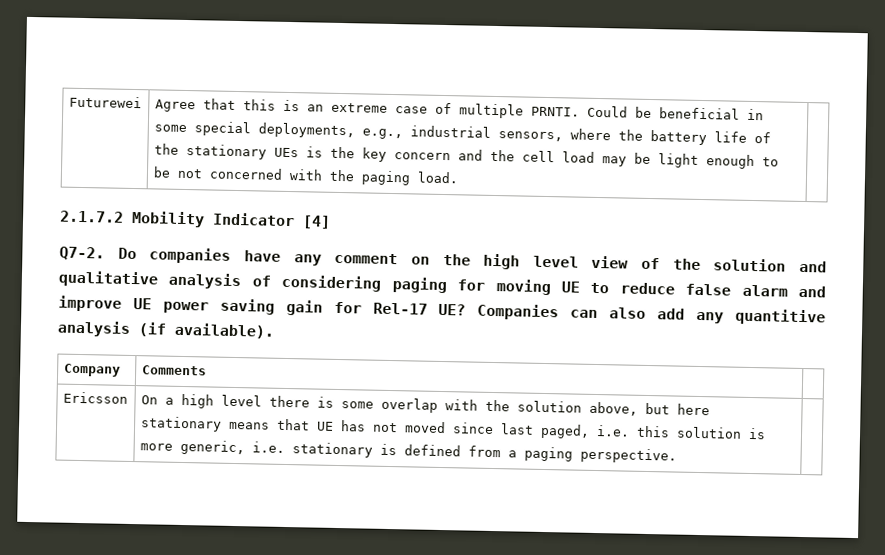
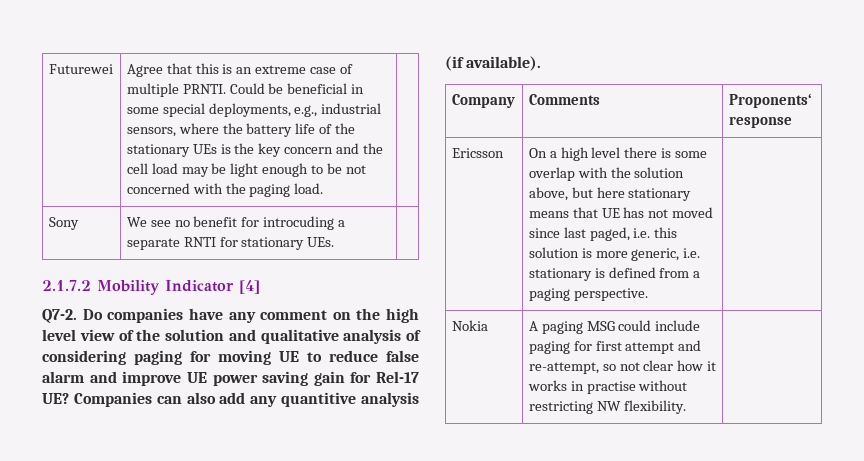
(459, 177) none -> [48,217,79,230] [126,216,346,230] [126,237,335,250] // Sony | We see no benefit for introcuding a separate RNTI for stationary UEs. |
(207, 370) none -> [728,93,812,108] [728,116,792,128] Proponents‘ response
(677, 455) none -> [451,320,488,331] [528,320,701,334] [528,340,702,354] [528,360,717,374] [527,380,688,394] [528,400,686,414] // Nokia | A paging MSG could include paging for first attempt and re-attempt, so not clear how it works in practise without restricting NW flexibility. |

